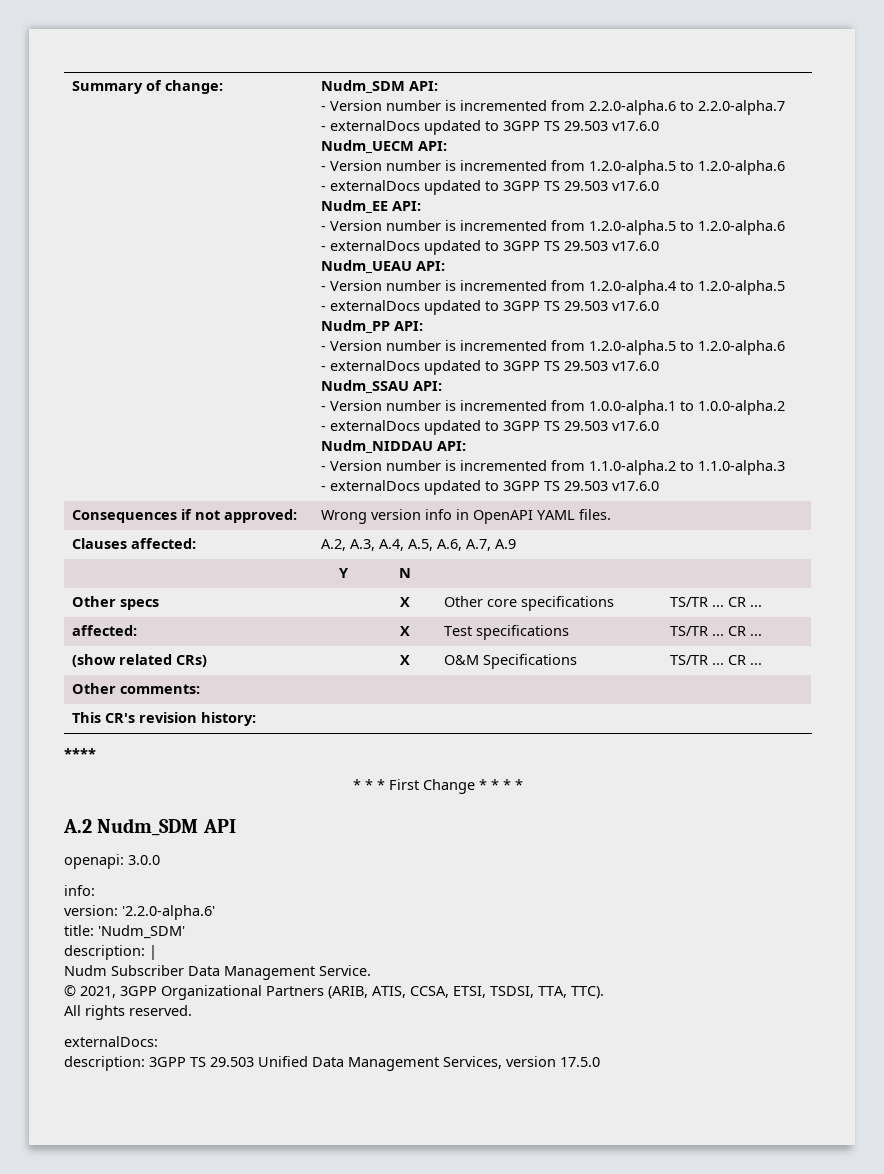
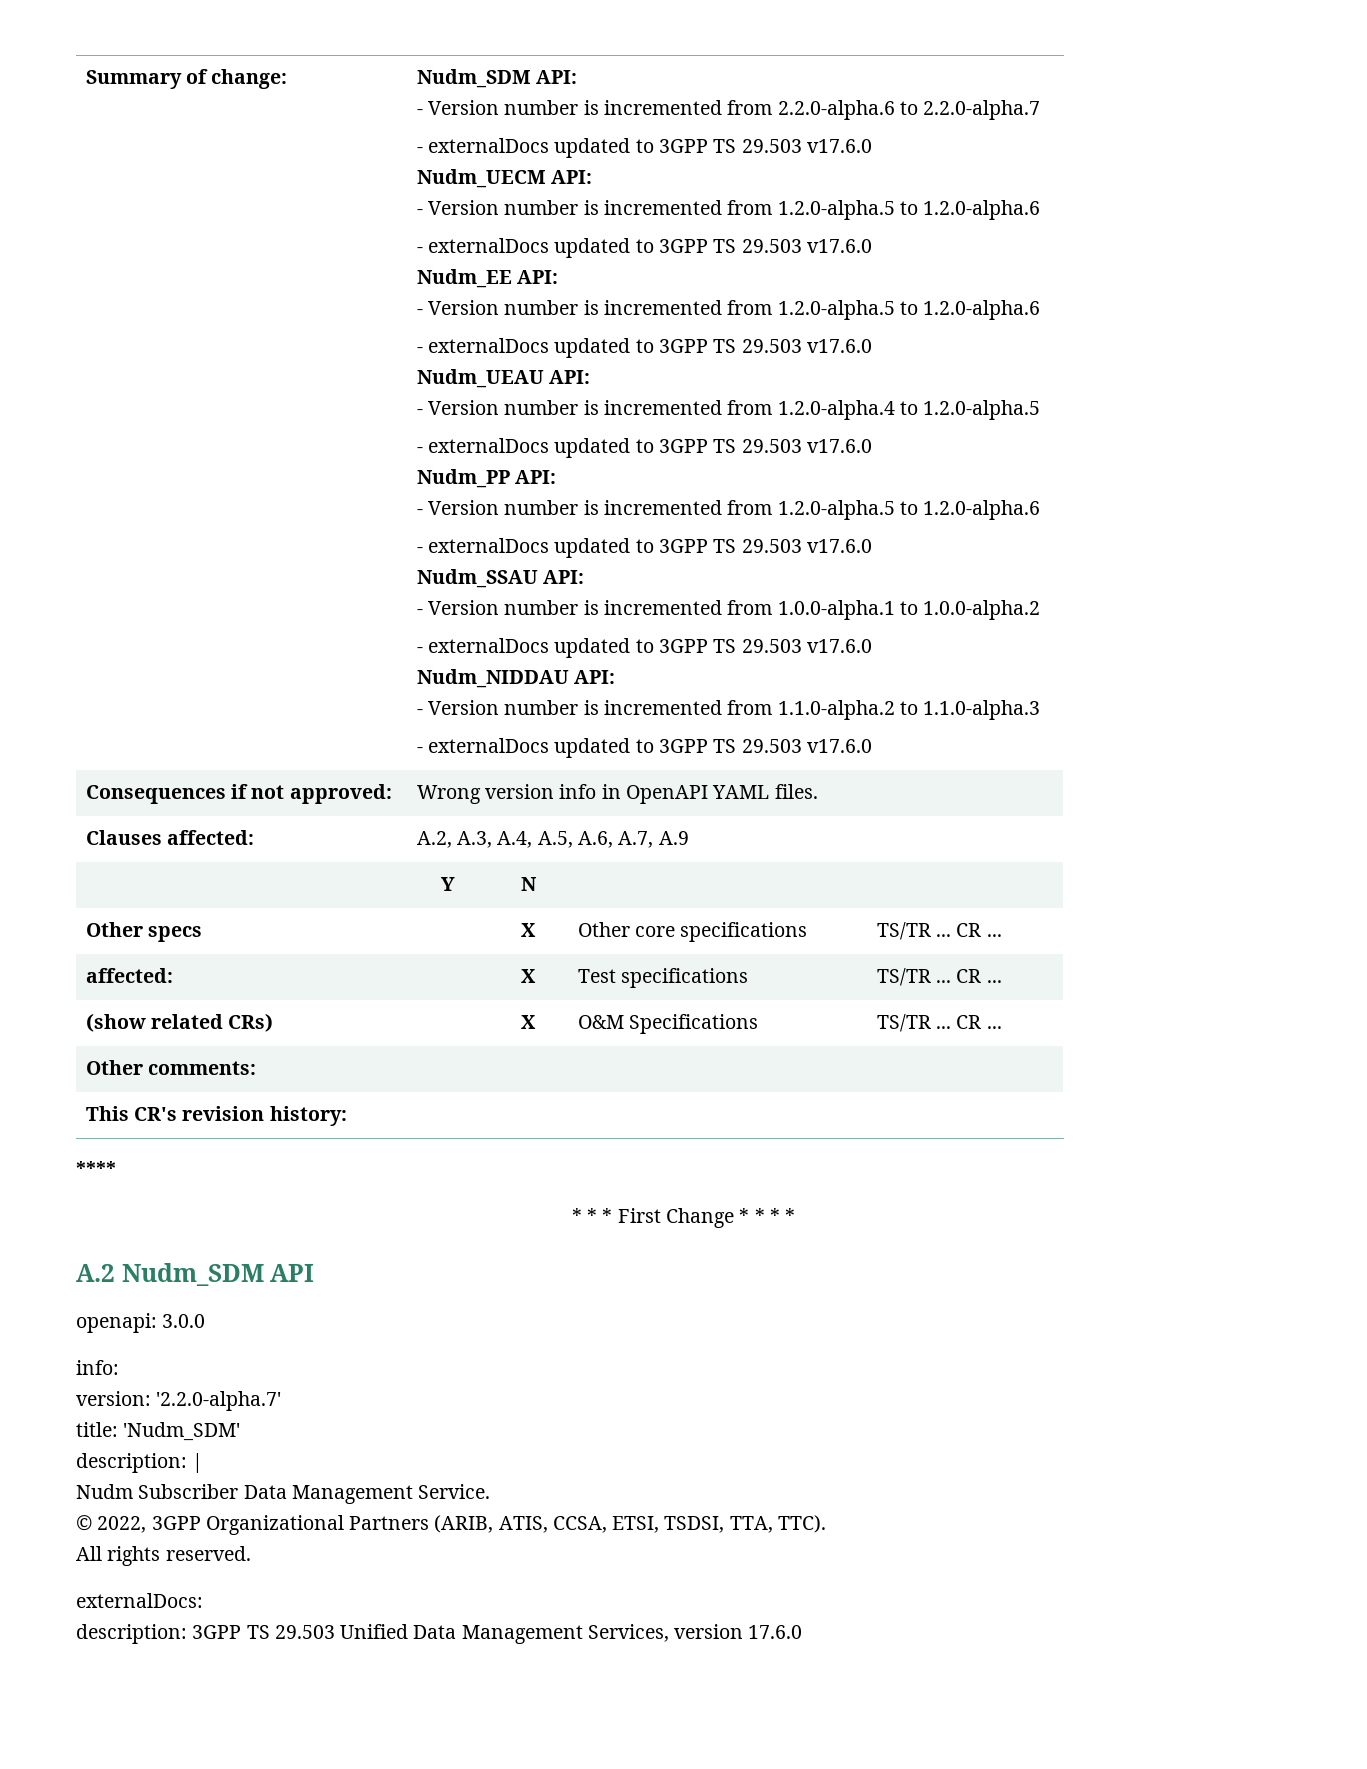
[122,905,215,920] '2.2.0-alpha.6' -> [156,1391,282,1411] '2.2.0-alpha.7'
[80,986,116,998] 2021, -> [97,1516,147,1533] 2022,
[560,1057,600,1067] 17.5.0 -> [748,1625,803,1639] 17.6.0

